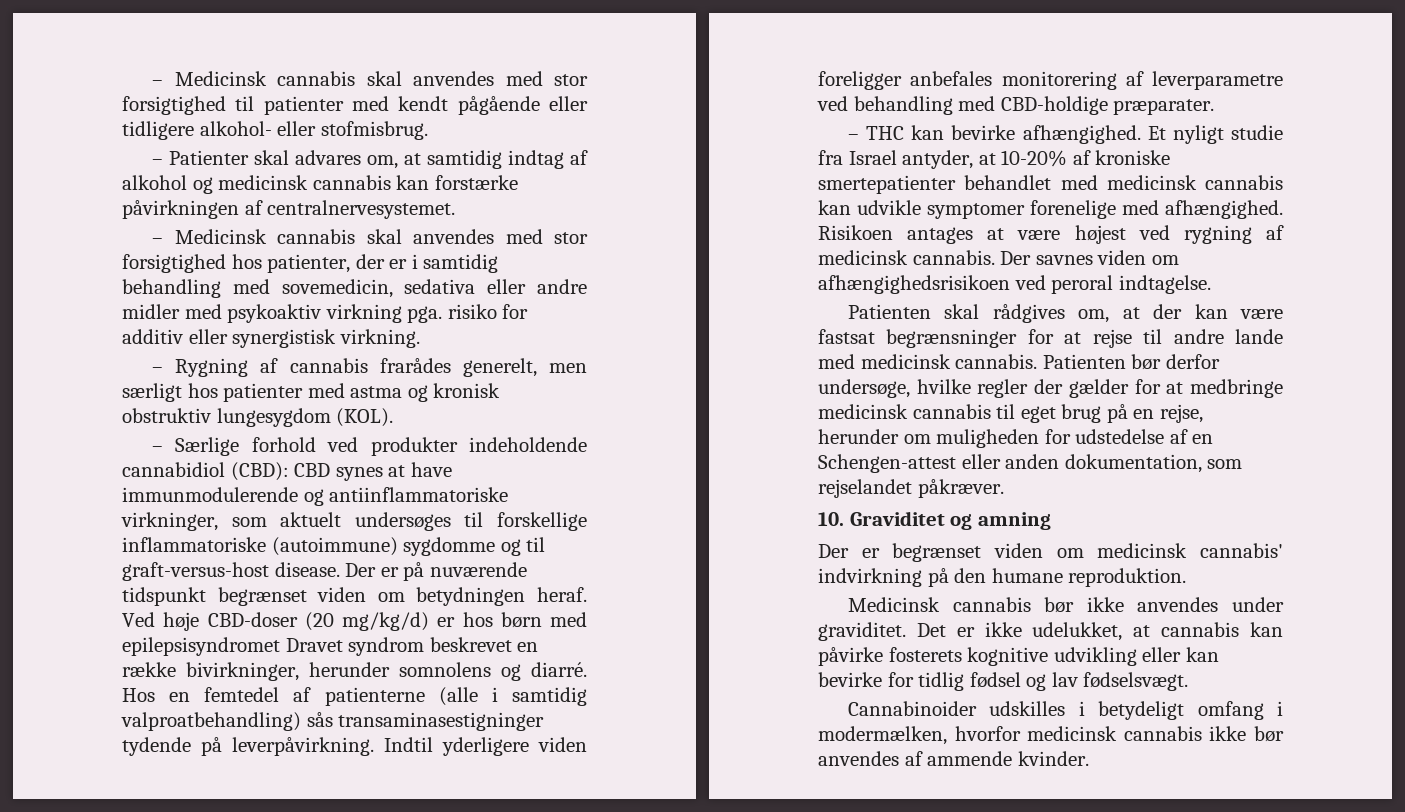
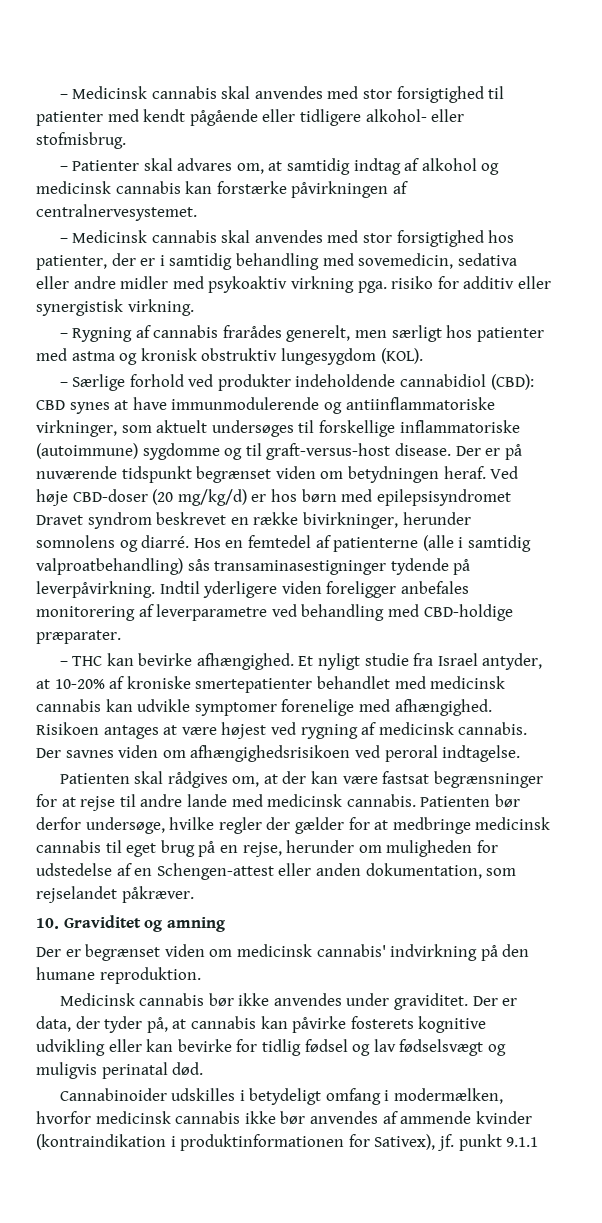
[916,622,1123,641] Det er ikke udelukket, -> [472,996,518,1006] [36,1016,168,1033] Der er data, der tyder på,
[1083,672,1189,691] fødselsvægt. -> [399,1039,506,1056] [36,1062,204,1079] fødselsvægt og muligvis perinatal død.
[1017,751,1089,766] kvinder. -> [475,1111,532,1124] [36,1134,539,1151] kvinder (kontraindikation i produktinformationen for Sativex), jf. punkt 9.1.1

